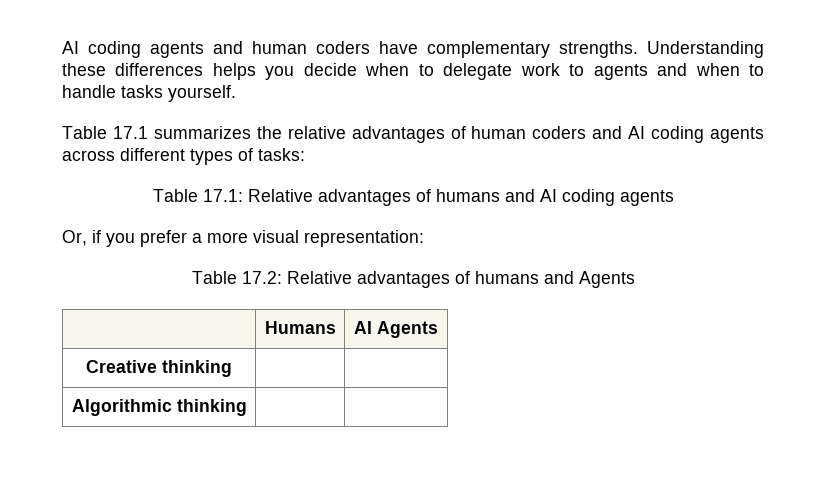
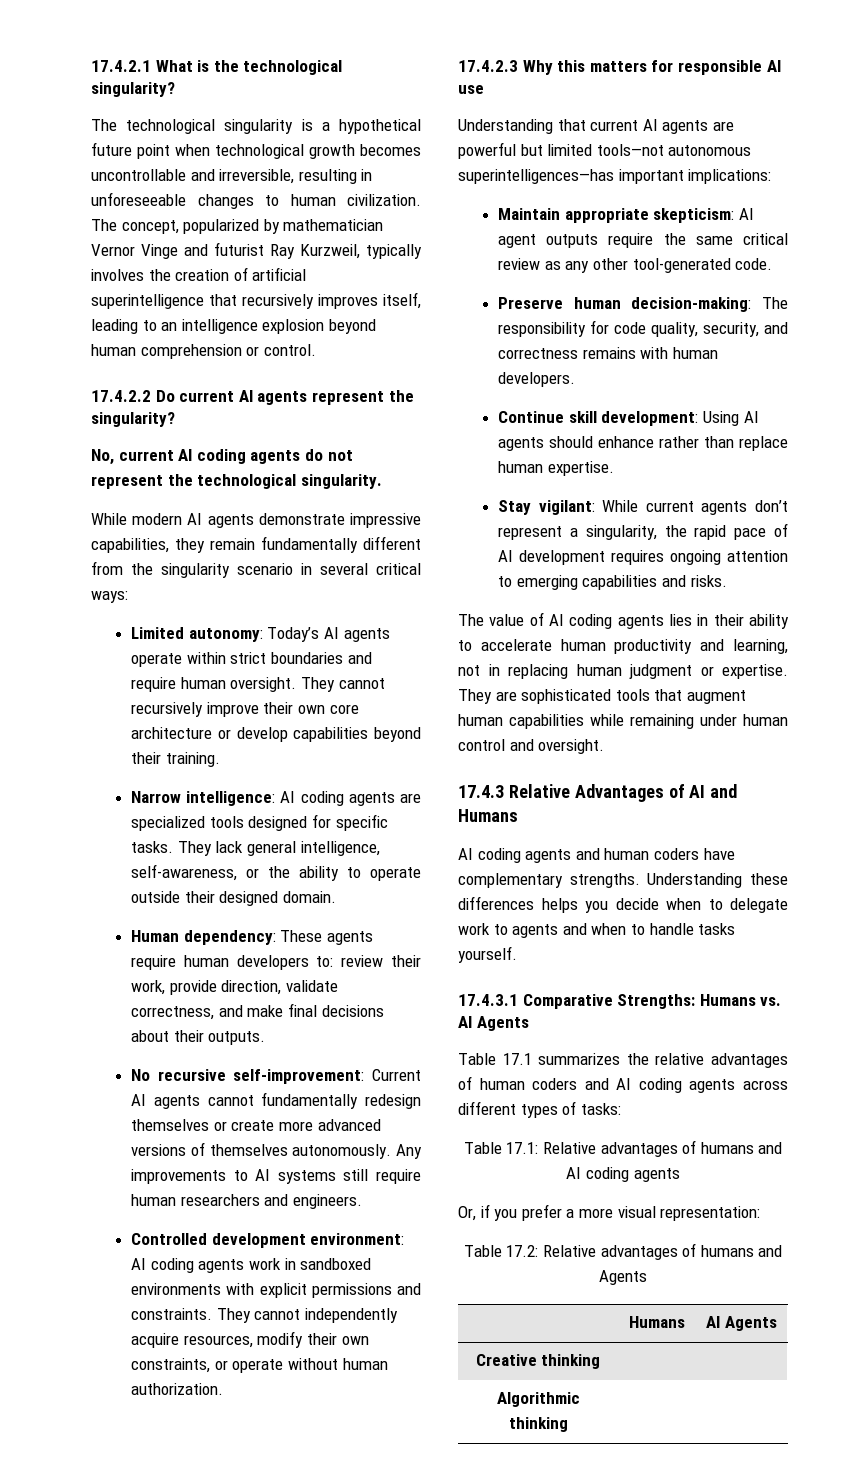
(62, 47) none -> [91,60,343,75] [91,82,175,97] [91,119,421,134] [91,142,421,159] [91,169,373,184] [91,192,421,209] [91,219,384,234] [91,242,422,259] [91,267,307,281] [91,292,421,309] [91,319,376,334] [91,344,316,359] [91,390,414,405] [91,412,175,427] [91,449,353,465] [91,474,382,489] [91,513,421,528] [91,536,421,553] [91,561,421,578] [91,591,128,603] [131,627,390,642] [131,652,372,667] [131,677,385,692] [131,702,359,717] [131,727,421,742] [131,752,220,767] [131,791,421,806] [131,814,388,831] [131,841,380,856] [131,864,421,881] [131,891,336,906] [131,930,373,945] [131,955,421,970] [131,980,338,995] [131,1003,384,1020] [131,1030,266,1045] [131,1069,421,1084] [131,1092,421,1109] [131,1119,381,1131] [131,1142,422,1159] [131,1169,422,1184] [131,1194,362,1209] [131,1233,405,1248] [131,1258,372,1273] [131,1283,421,1298] [131,1308,398,1323] [131,1331,369,1348] [131,1358,388,1373] [131,1383,224,1395] [458,60,781,75] [458,85,484,94] [458,119,734,134] [458,142,752,159] [458,169,772,184] [498,208,754,223] [498,233,788,248] [498,258,773,273] [498,297,788,312] [498,320,788,337] [498,347,718,359] [498,372,576,387] [498,411,759,426] [498,436,788,451] [498,461,614,476] [498,500,788,515] [498,523,788,540] [498,550,788,565] [498,575,727,590] [458,612,789,629] [458,639,788,654] [458,664,788,679] [458,689,746,704] [458,714,788,729] [458,739,605,754] [458,784,738,802] [458,809,518,822] 17.4.2.1 What is the technological singularity? // The technological singularity is a hypothetical future point when technological growth becomes uncontrollable and irreversible, resulting in unforeseeable changes to human civilization. The concept, popularized by mathematician Vernor Vinge and futurist Ray Kurzweil, typically involves the creation of artificial superintelligence that recursively improves itself, leading to an intelligence explosion beyond human comprehension or control. // 17.4.2.2 Do current AI agents represent the singularity? // No, current AI coding agents do not represent the technological singularity. // While modern AI agents demonstrate impressive capabilities, they remain fundamentally different from the singularity scenario in several critical ways: // Limited autonomy: Today’s AI agents operate within strict boundaries and require human oversight. They cannot recursively improve their own core architecture or develop capabilities beyond their training. // Narrow intelligence: AI coding agents are specialized tools designed for specific tasks. They lack general intelligence, self-awareness, or the ability to operate outside their designed domain. // Human dependency: These agents require human developers to: review their work, provide direction, validate correctness, and make final decisions about their outputs. // No recursive self-improvement: Current AI agents cannot fundamentally redesign themselves or create more advanced versions of themselves autonomously. Any improvements to AI systems still require human researchers and engineers. // Controlled development environment: AI coding agents work in sandboxed environments with explicit permissions and constraints. They cannot independently acquire resources, modify their own constraints, or operate without human authorization. // 17.4.2.3 Why this matters for responsible AI use // Understanding that current AI agents are powerful but limited tools—not autonomous superintelligences—has important implications: // Maintain appropriate skepticism: AI agent outputs require the same critical review as any other tool-generated code. // Preserve human decision-making: The responsibility for code quality, security, and correctness remains with human developers. // Continue skill development: Using AI agents should enhance rather than replace human expertise. // Stay vigilant: While current agents don’t represent a singularity, the rapid pace of AI development requires ongoing attention to emerging capabilities and risks. // The value of AI coding agents lies in their ability to accelerate human productivity and learning, not in replacing human judgment or expertise. They are sophisticated tools that augment human capabilities while remaining under human control and oversight. // 17.4.3 Relative Advantages of AI and Humans //
(236, 93) none -> [458,994,782,1009] [458,1016,529,1031] // 17.4.3.1 Comparative Strengths: Humans vs. AI Agents

